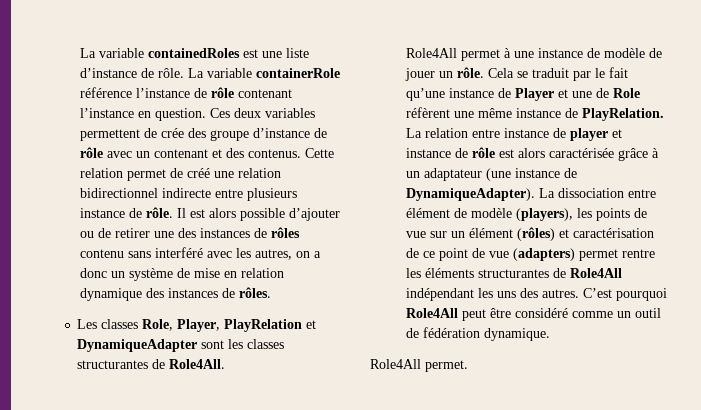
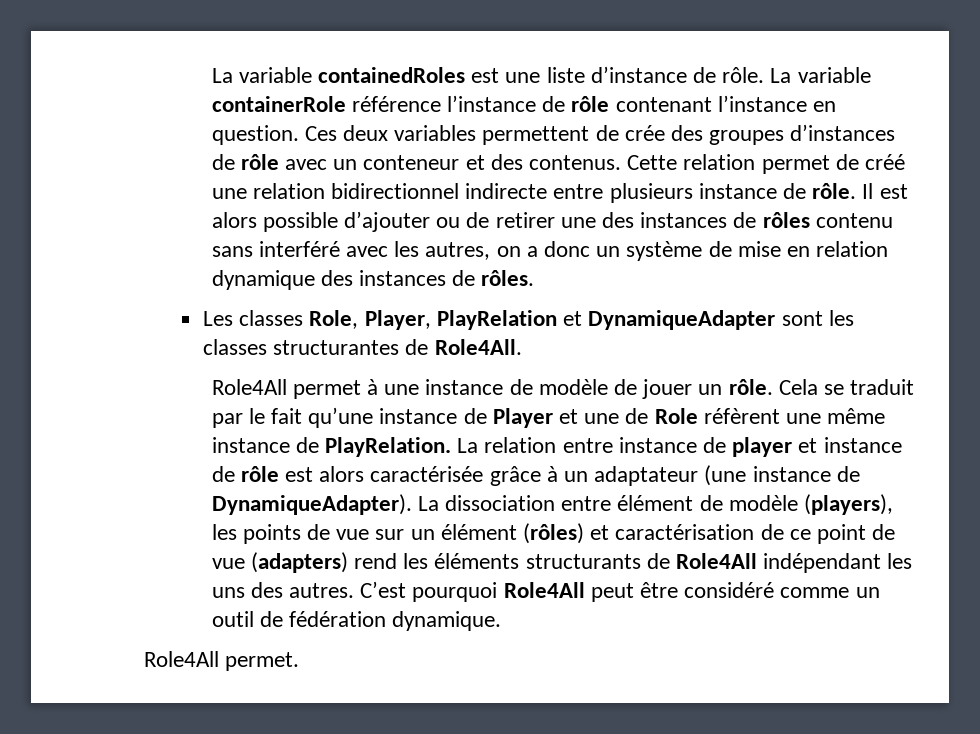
[209,128,310,141] groupe d’instance -> [709,124,896,145] groupes d’instances
[153,149,208,158] contenant -> [363,155,460,170] conteneur
[578,249,655,261] permet rentre -> [353,553,397,569] rend
[477,269,549,278] structurantes -> [525,554,641,569] structurants

